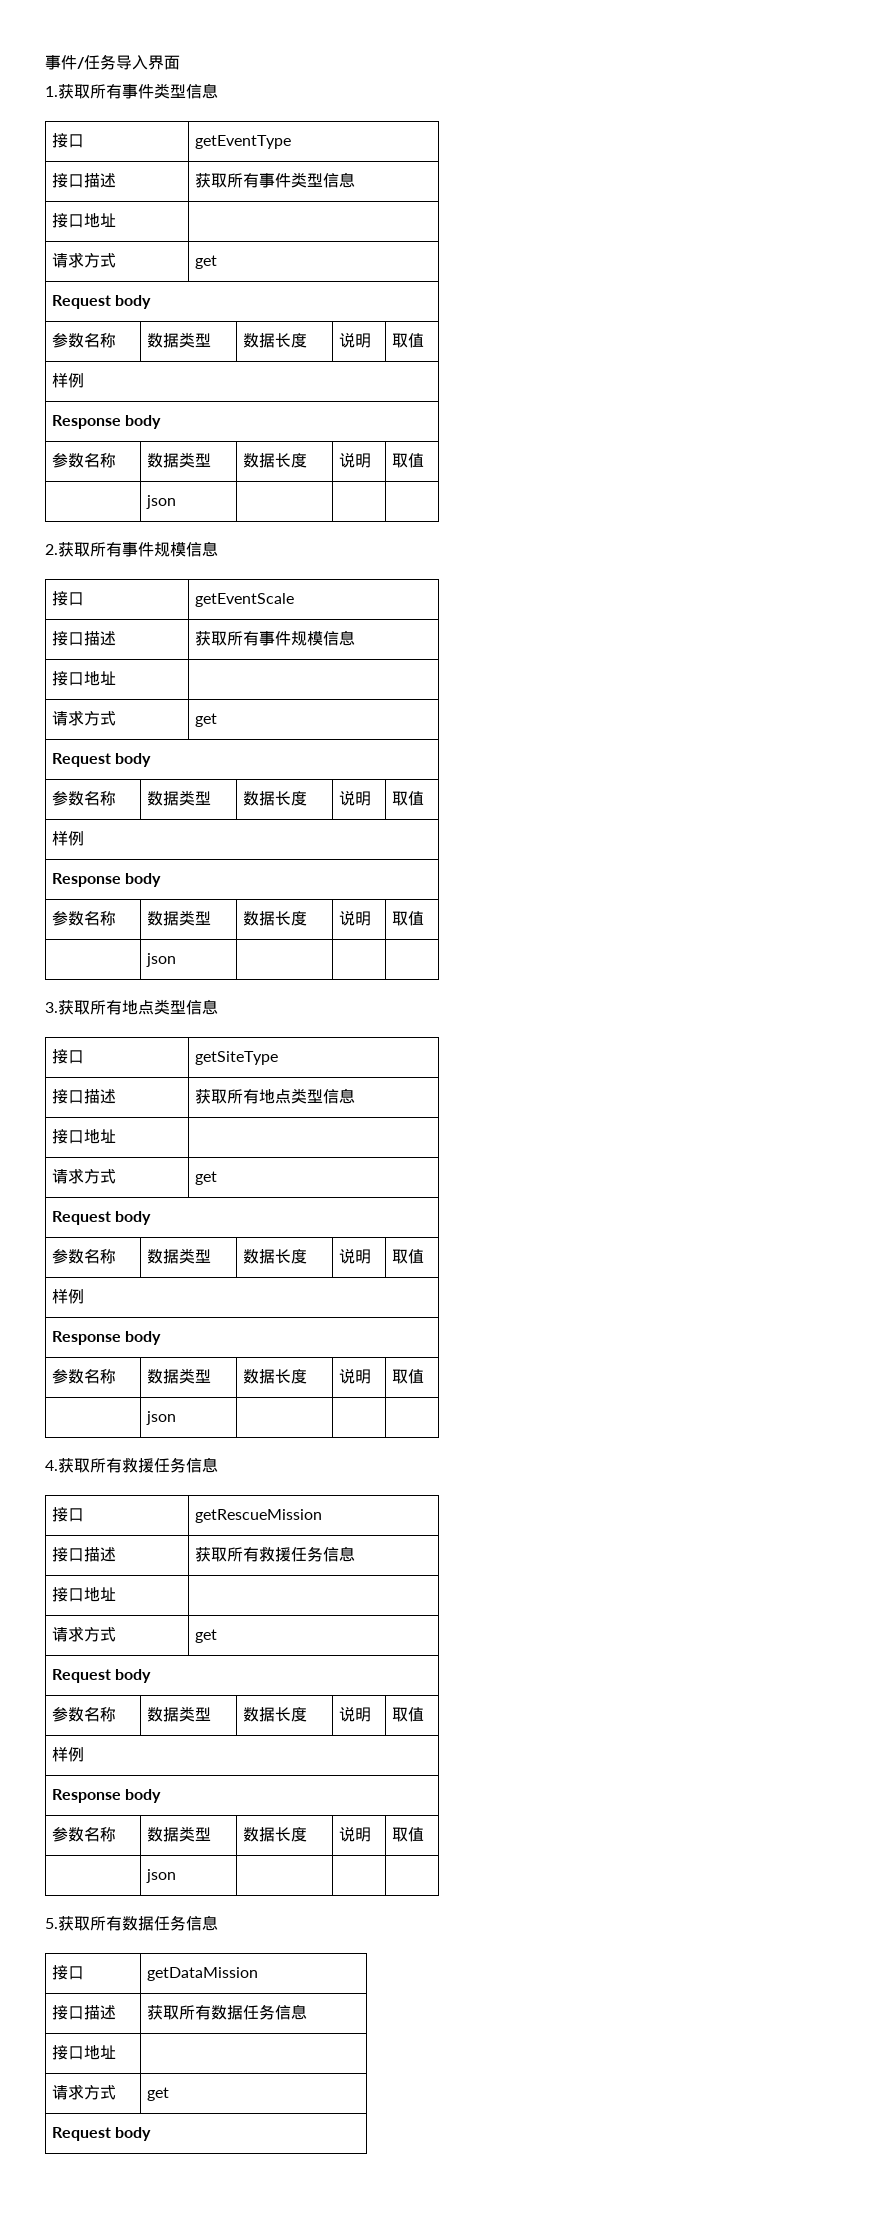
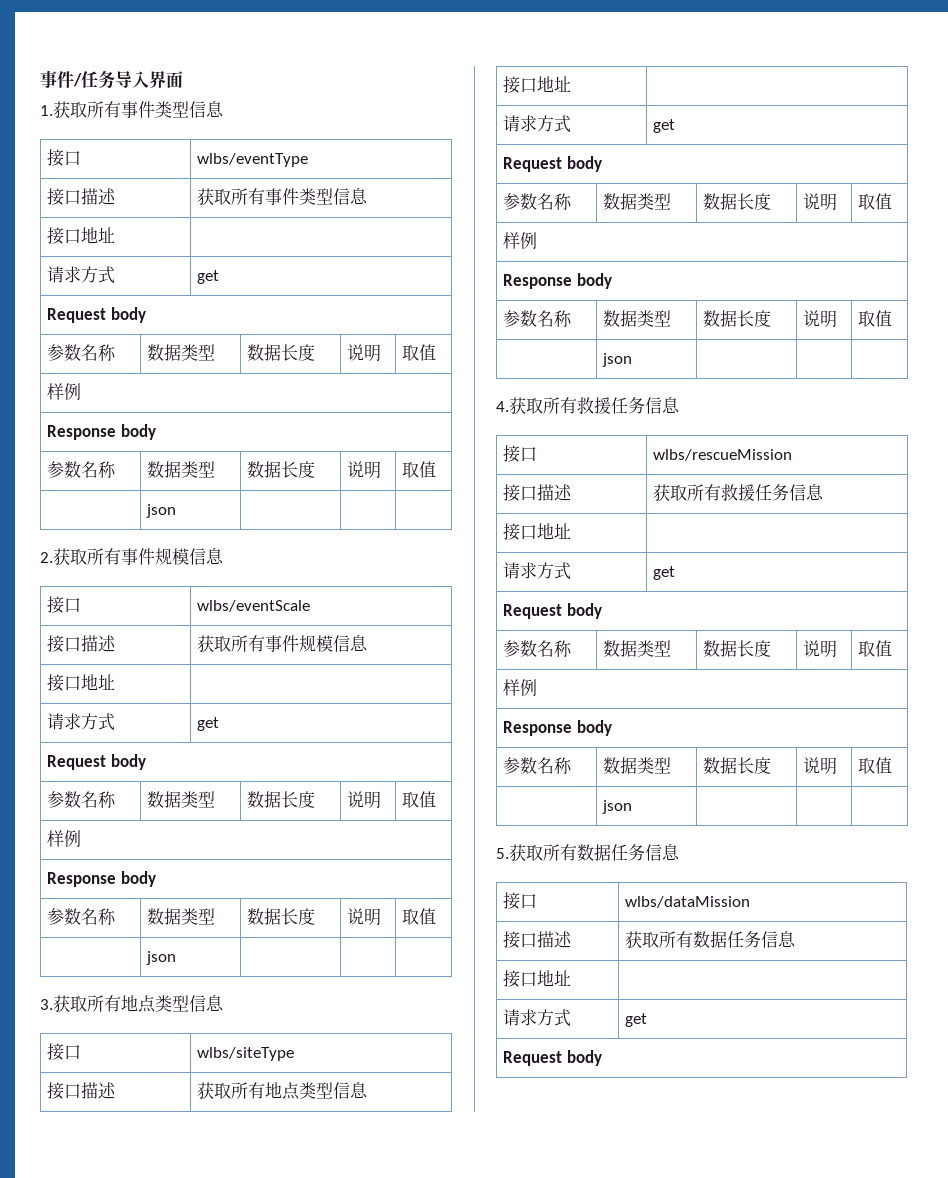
[195,135,292,149] getEventType -> [197,153,309,167] wlbs/eventType
[195,593,295,607] getEventScale -> [197,600,311,612] wlbs/eventScale
[195,1051,279,1065] getSiteType -> [197,1047,295,1061] wlbs/siteType
[195,1509,323,1523] getRescueMission -> [653,449,793,461] wlbs/rescueMission
[147,1967,259,1981] getDataMission -> [625,896,751,908] wlbs/dataMission

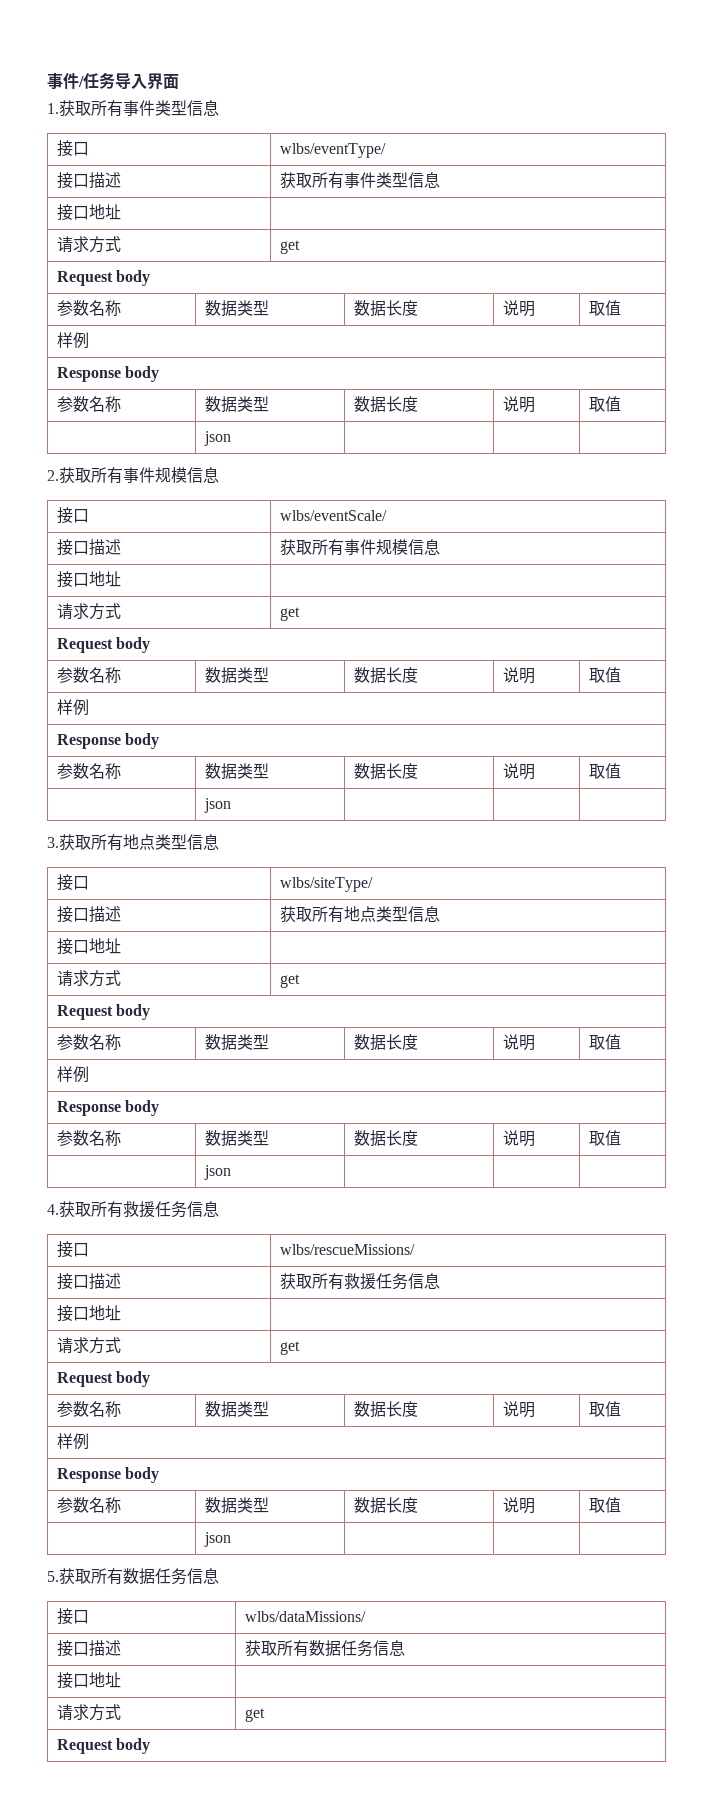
[197,153,309,167] wlbs/eventType -> [279,143,386,158] wlbs/eventType/
[197,600,311,612] wlbs/eventScale -> [279,510,387,521] wlbs/eventScale/
[197,1047,295,1061] wlbs/siteType -> [279,877,373,892] wlbs/siteType/
[653,449,793,461] wlbs/rescueMission -> [279,1244,415,1255] wlbs/rescueMissions/
[625,896,751,908] wlbs/dataMission -> [244,1611,366,1622] wlbs/dataMissions/

